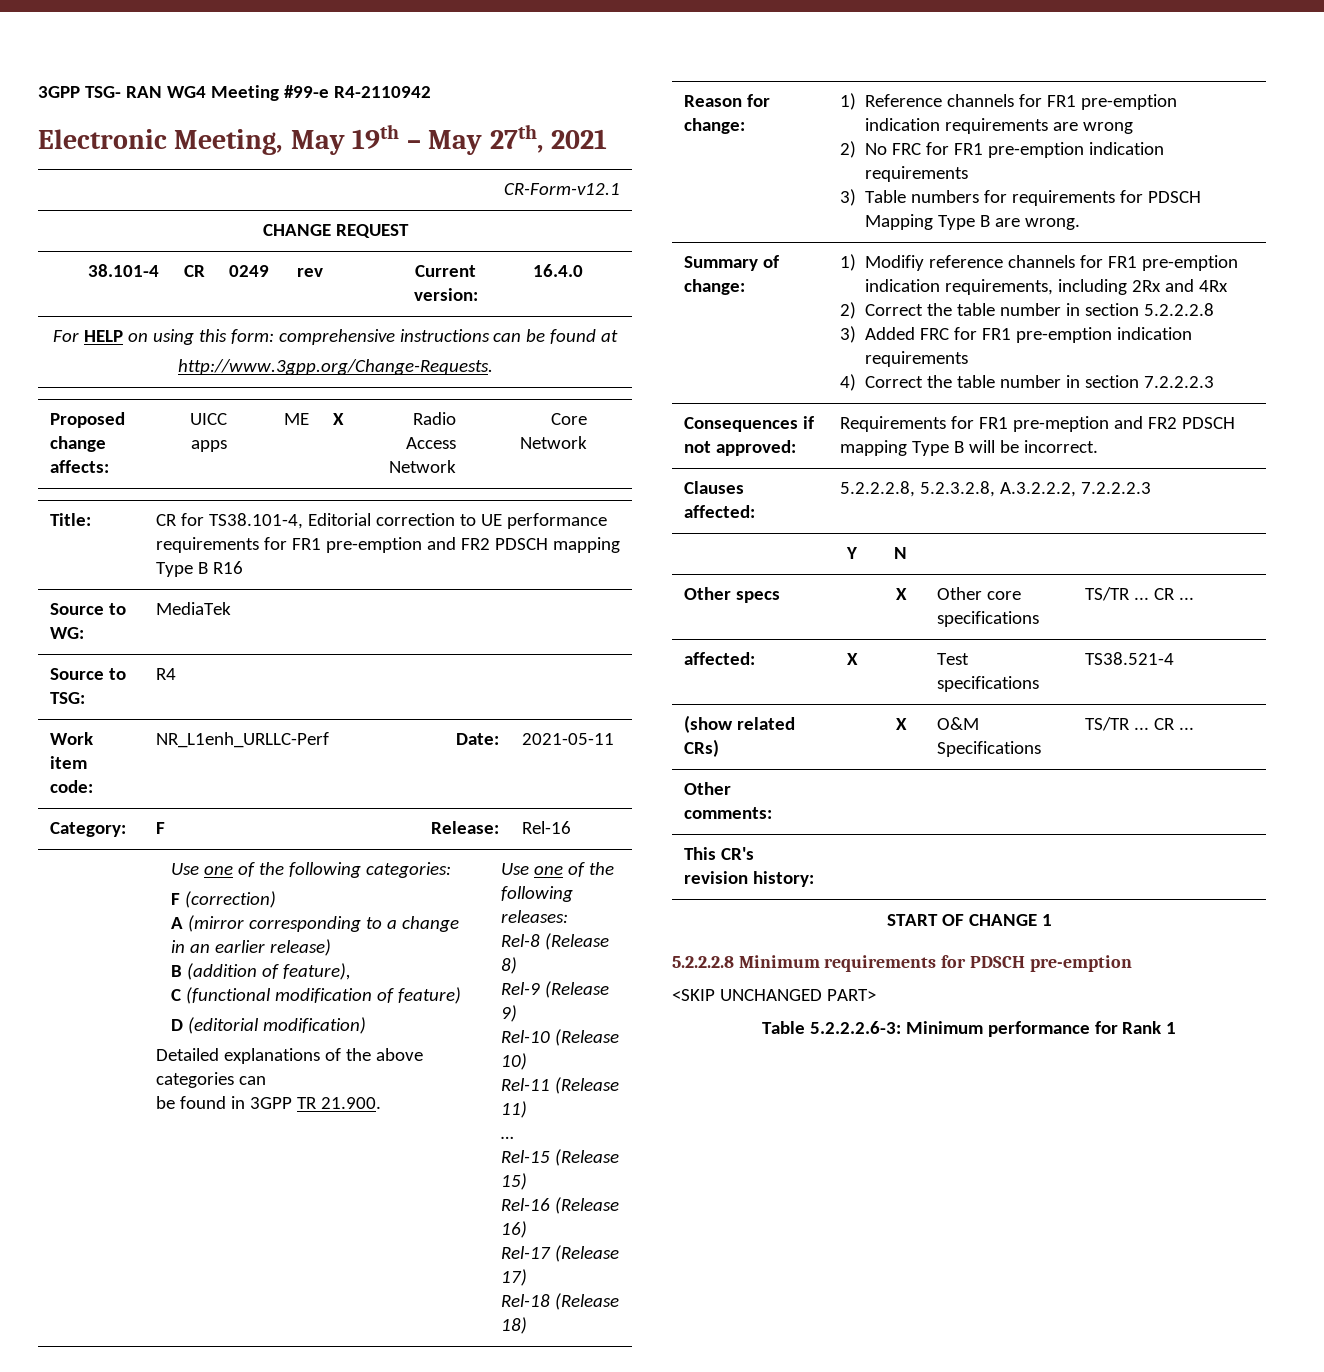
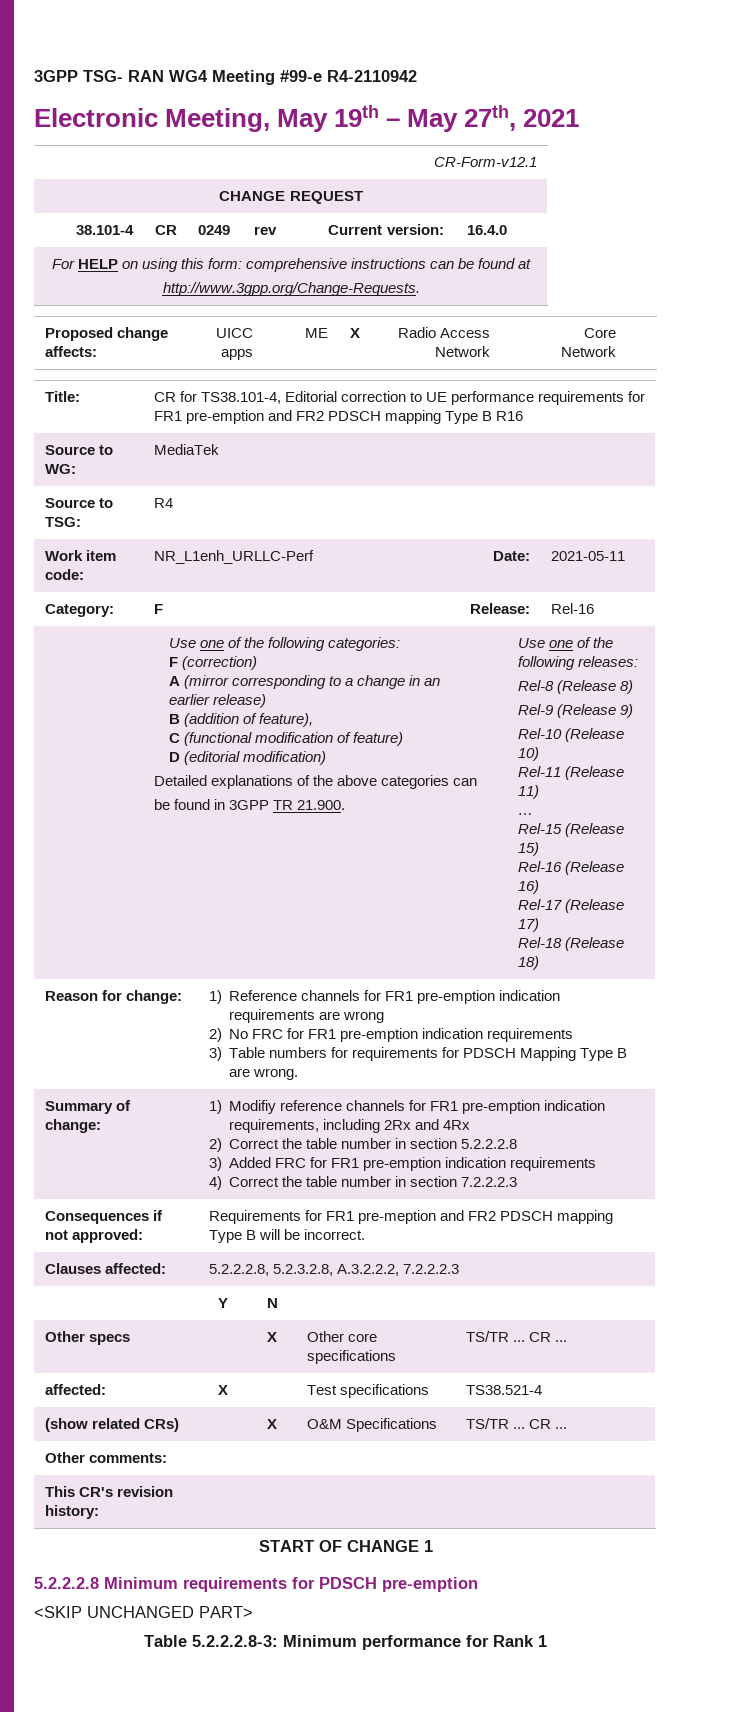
[809,1021,901,1034] 5.2.2.2.6-3: -> [192,1635,278,1647] 5.2.2.2.8-3:

